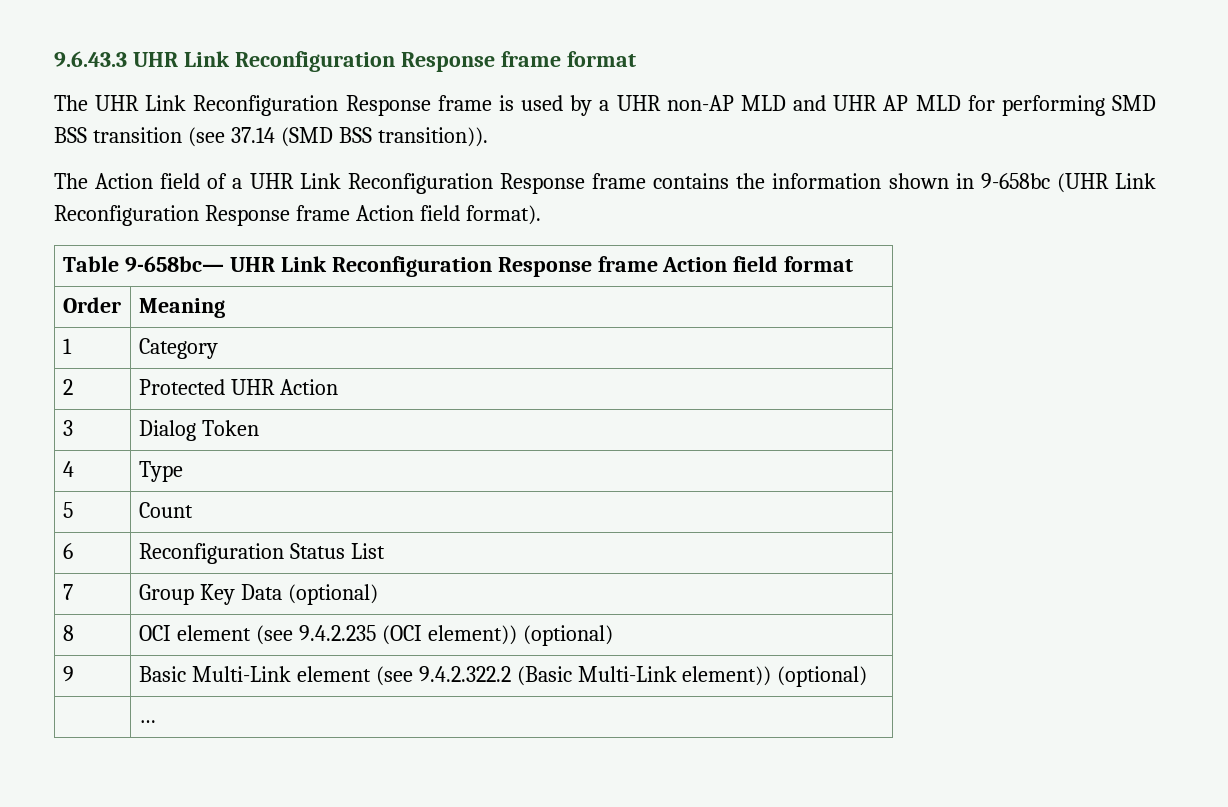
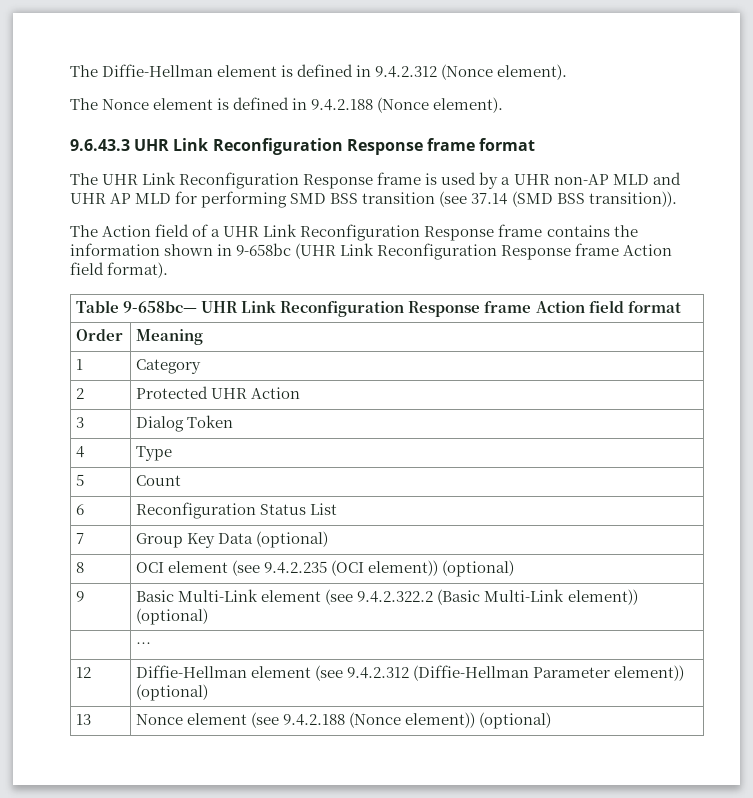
(54, 59) none -> [70,64,568,80] [70,97,504,113] The Diffie-Hellman element is defined in 9.4.2.312 (Nonce element). // The Nonce element is defined in 9.4.2.188 (Nonce element). //
(156, 721) none -> [76,667,92,678] [136,665,685,681] [136,684,209,701] [76,714,92,725] [136,712,552,729] // 12 | Diffie-Hellman element (see 9.4.2.312 (Diffie-Hellman Parameter element)) (optional) // 13 | Nonce element (see 9.4.2.188 (Nonce element)) (optional)

